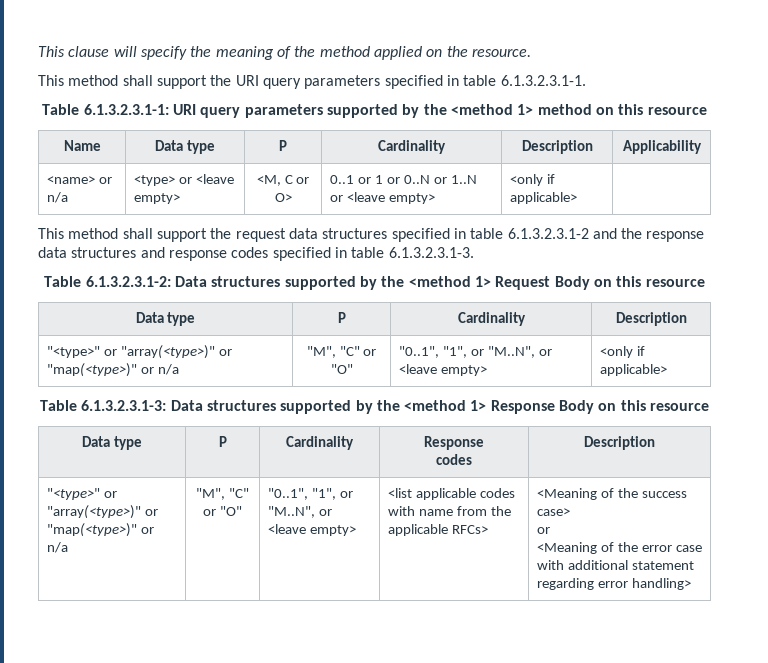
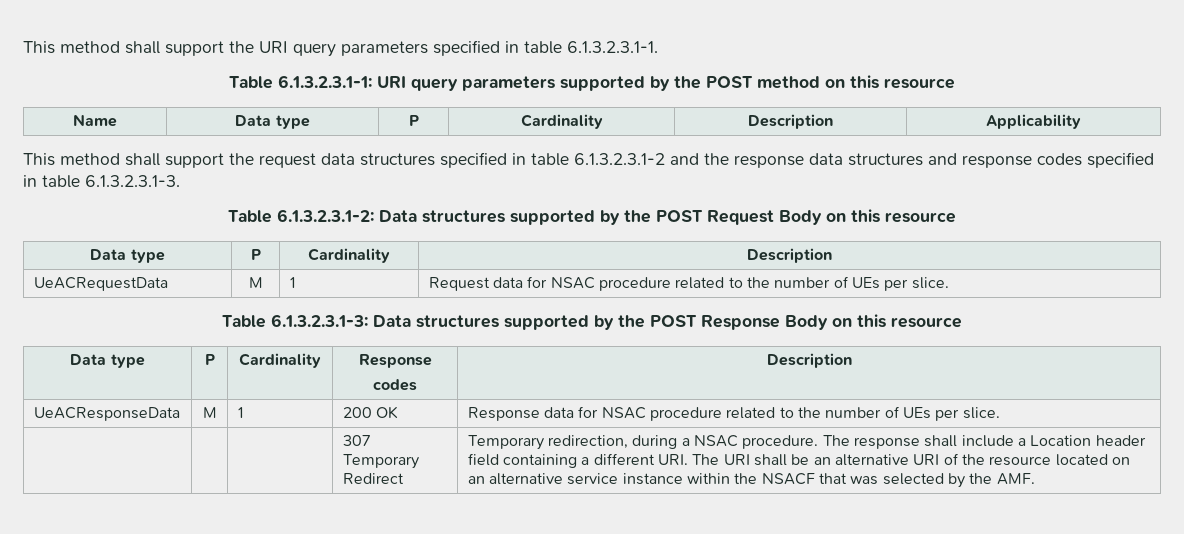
[38,46,531,60] [38,75,64,86] This clause will specify the meaning of the method applied on the resource. // This -> [23,41,55,54] This
[450,104,534,115] <method 1> -> [706,76,753,88] POST
[47,176,113,184] [47,192,69,203] [134,174,234,186] [134,193,181,204] [256,175,310,186] [274,193,292,202] [330,175,477,184] [330,192,435,204] [510,174,556,186] [510,192,578,204] // <name> or n/a | <type> or <leave empty> | <M, C or O> | 0..1 or 1 or 0..N or 1..N or <leave empty> | <only if applicable> | -> (1081, 121) none
[408,276,491,287] <method 1> -> [656,210,703,222] POST
[47,345,232,359] [47,363,179,377] [306,346,377,358] [330,364,353,374] [399,346,552,358] [399,364,488,376] [600,346,646,358] [600,364,668,376] "<type>" or "array(<type>)" or "map(<type>)" or n/a | "M", "C" or "O" | "0..1", "1", or "M..N", or <leave empty> | <only if applicable> -> [33,277,168,291] [248,277,263,288] [289,277,295,288] [428,276,949,291] UeACRequestData | M | 1 | Request data for NSAC procedure related to the number of UEs per slice.
[404,400,487,411] <method 1> -> [650,315,697,327] POST
[47,488,118,500] [47,505,159,519] [47,523,155,537] [47,542,69,553] [196,488,249,500] [203,506,242,516] [268,488,353,500] [268,506,333,518] [268,524,357,536] [388,488,515,500] [388,506,511,516] [388,524,489,536] [537,488,687,500] [537,508,571,516] [537,527,551,534] [537,542,702,554] [537,560,694,570] [537,578,691,590] "<type>" or "array(<type>)" or "map(<type>)" or n/a | "M", "C" or "O" | "0..1", "1", or "M..N", or <leave empty> | <list applicable codes with name from the applicable RFCs> | <Meaning of the success case> // or // <Meaning of the error case with additional statement regarding error handling> -> [33,407,180,421] [202,407,217,418] [237,407,243,418] [342,406,399,419] [467,406,1000,421] [342,435,371,446] [342,454,419,469] [342,473,404,484] [467,435,1146,450] [467,453,1130,468] [467,473,1035,488] UeACResponseData | M | 1 | 200 OK | Response data for NSAC procedure related to the number of UEs per slice. // | | | 307 Temporary Redirect | Temporary redirection, during a NSAC procedure. The response shall include a Location header field containing a different URI. The URI shall be an alternative URI of the resource located on an alternative service instance within the NSACF that was selected by the AMF.

